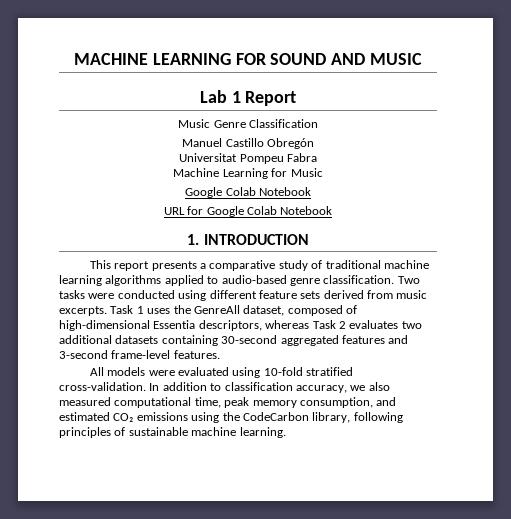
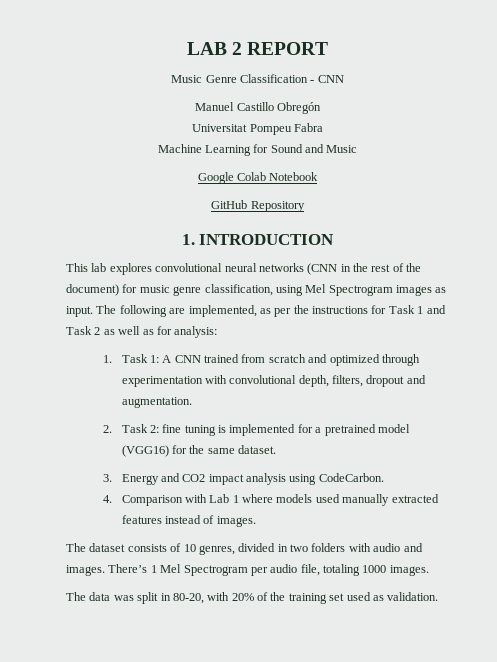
[74,53,422,65] [199,90,297,106] MACHINE LEARNING FOR SOUND AND MUSIC // Lab 1 Report -> [186,42,329,55] LAB 2 REPORT
(318, 123) none -> [310,75,344,83] - CNN
(288, 172) none -> [270,144,325,153] Sound and
[163,206,333,217] [187,234,309,245] [89,260,429,271] [59,275,420,286] [59,290,428,301] [59,305,357,316] [59,320,422,331] [59,335,409,346] [59,350,220,359] [89,367,354,378] [59,382,390,393] [59,397,397,408] [59,412,403,423] [59,427,286,438] URL for Google Colab Notebook // 1. INTRODUCTION // This report presents a comparative study of traditional machine learning algorithms applied to audio-based genre classification. Two tasks were conducted using different feature sets derived from music excerpts. Task 1 uses the GenreAll dataset, composed of high-dimensional Essentia descriptors, whereas Task 2 evaluates two additional datasets containing 30-second aggregated features and 3-second frame-level features. // All models were evaluated using 10-fold stratified cross-validation. In addition to classification accuracy, we also measured computational time, peak memory consumption, and estimated CO₂ emissions using the CodeCarbon library, following principles of sustainable machine learning. -> [211,200,305,212] [181,234,335,245] [66,263,422,275] [66,284,447,296] [66,305,446,317] [66,326,218,338] [103,354,420,366] [121,375,426,387] [121,397,192,408] [103,424,410,436] [121,445,277,457] [103,473,384,485] [103,494,439,506] [121,515,256,527] [66,543,423,555] [66,564,429,576] [66,592,439,604] GitHub Repository // 1. INTRODUCTION // This lab explores convolutional neural networks (CNN in the rest of the document) for music genre classification, using Mel Spectrogram images as input. The following are implemented, as per the instructions for Task 1 and Task 2 as well as for analysis: // 1. Task 1: A CNN trained from scratch and optimized through experimentation with convolutional depth, filters, dropout and augmentation. // 2. Task 2: fine tuning is implemented for a pretrained model (VGG16) for the same dataset. // 3. Energy and CO2 impact analysis using CodeCarbon. // 4. Comparison with Lab 1 where models used manually extracted features instead of images. // The dataset consists of 10 genres, divided in two folders with audio and images. There’s 1 Mel Spectrogram per audio file, totaling 1000 images. // The data was split in 80-20, with 20% of the training set used as validation.

